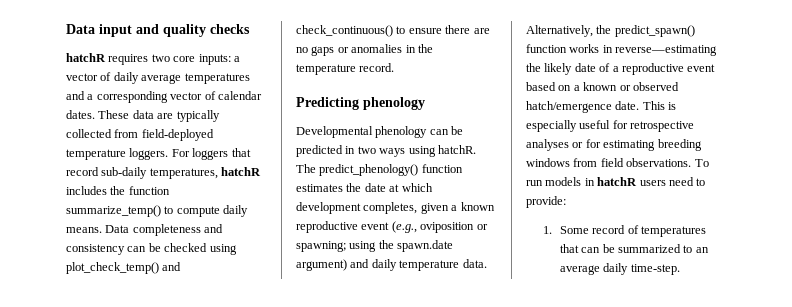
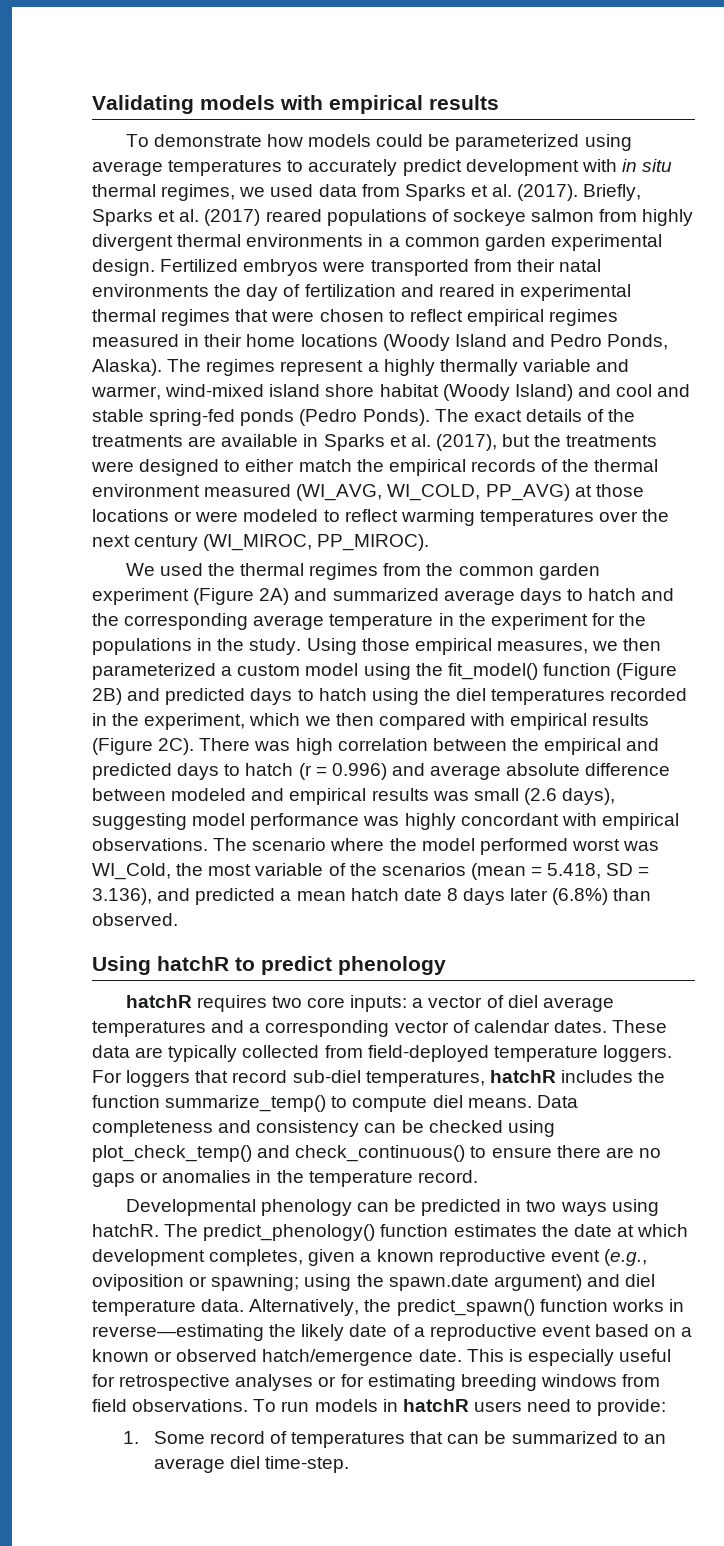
[66,24,250,37] Data input and quality checks -> [92,95,499,114] [125,134,632,151] [92,159,673,176] [92,184,642,201] [92,209,694,226] [92,234,662,251] [92,259,601,276] [92,284,632,301] [92,309,619,326] [92,334,669,351] [92,359,630,376] [91,384,691,401] [92,409,636,426] [92,434,658,451] [91,459,659,476] [92,484,644,501] [92,509,670,526] [92,534,430,551] [125,563,600,580] [92,588,675,605] [92,613,647,630] [92,638,662,655] [92,663,678,680] [92,688,688,705] [92,713,650,730] [92,738,660,755] [92,763,671,780] [92,788,616,805] [92,813,679,830] [92,838,660,855] [92,863,650,880] [92,888,652,905] [92,913,178,926] [92,956,446,975] Validating models with empirical results // To demonstrate how models could be parameterized using average temperatures to accurately predict development with in situ thermal regimes, we used data from Sparks et al. (2017). Briefly, Sparks et al. (2017) reared populations of sockeye salmon from highly divergent thermal environments in a common garden experimental design. Fertilized embryos were transported from their natal environments the day of fertilization and reared in experimental thermal regimes that were chosen to reflect empirical regimes measured in their home locations (Woody Island and Pedro Ponds, Alaska). The regimes represent a highly thermally variable and warmer, wind-mixed island shore habitat (Woody Island) and cool and stable spring-fed ponds (Pedro Ponds). The exact details of the treatments are available in Sparks et al. (2017), but the treatments were designed to either match the empirical records of the thermal environment measured (WI_AVG, WI_COLD, PP_AVG) at those locations or were modeled to reflect warming temperatures over the next century (WI_MIROC, PP_MIROC). // We used the thermal regimes from the common garden experiment (Figure 2A) and summarized average days to hatch and the corresponding average temperature in the experiment for the populations in the study. Using those empirical measures, we then parameterized a custom model using the fit_model() function (Figure 2B) and predicted days to hatch using the diel temperatures recorded in the experiment, which we then compared with empirical results (Figure 2C). There was high correlation between the empirical and predicted days to hatch (r = 0.996) and average absolute difference between modeled and empirical results was small (2.6 days), suggesting model performance was highly concordant with empirical observations. The scenario where the model performed worst was WI_Cold, the most variable of the scenarios (mean = 5.418, SD = 3.136), and predicted a mean hatch date 8 days later (6.8%) than observed. // Using hatchR to predict phenology
[113,72,139,84] daily -> [507,995,538,1008] diel
[101,167,148,179] sub-daily -> [292,1070,361,1083] sub-diel
[223,205,249,217] daily -> [432,1095,463,1108] diel
[296,97,425,110] // Predicting phenology -> (478, 1176) none
[371,259,397,271] daily -> [625,1274,656,1287] diel
[603,263,629,275] daily -> [229,1456,260,1469] diel

